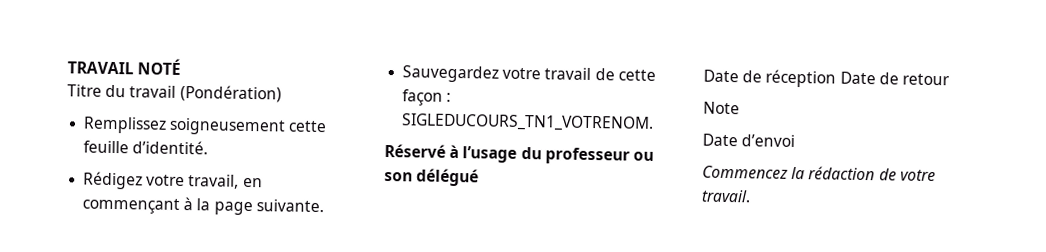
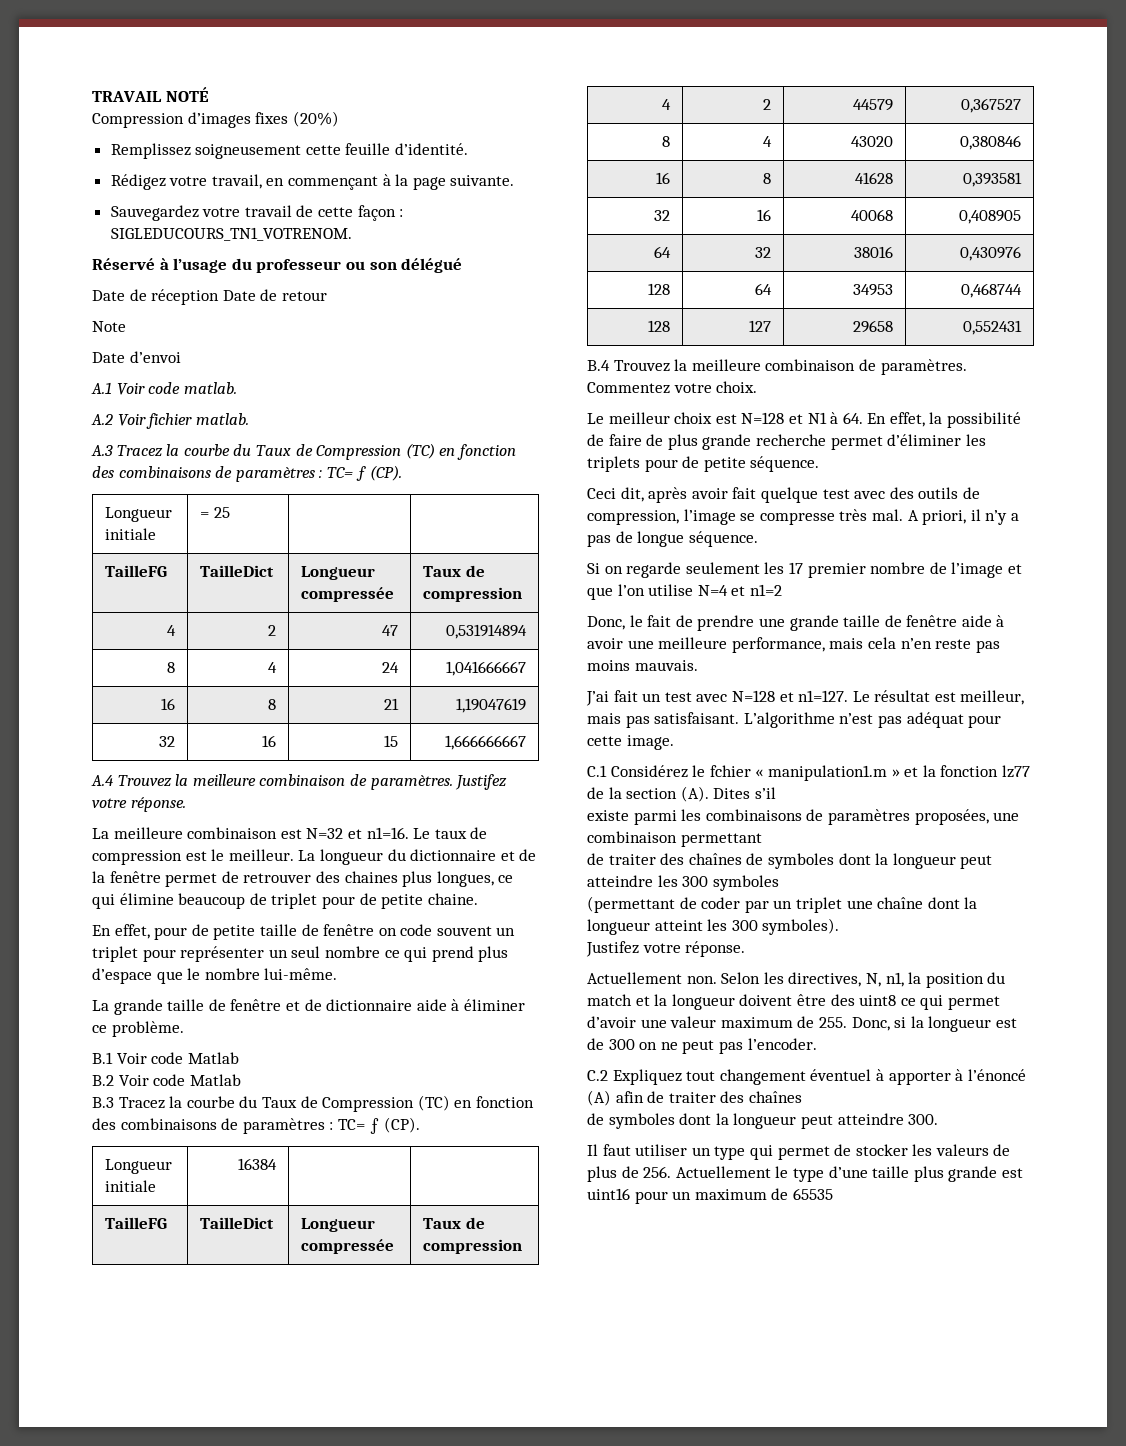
[67,84,282,103] Titre du travail (Pondération) -> [92,111,339,128] Compression d’images fixes (20%)
[702,165,936,182] [701,189,751,203] Commencez la rédaction de votre travail. -> [91,382,237,395] [91,413,249,429] [91,443,516,460] [92,465,403,482] [105,507,173,522] [105,528,157,540] [200,507,230,518] [105,565,168,577] [200,565,275,577] [301,566,376,580] [301,587,395,602] [423,565,485,577] [423,587,523,602] [166,625,176,636] [267,625,276,636] [381,625,398,636] [445,624,527,639] [166,662,175,673] [267,662,277,673] [381,662,399,673] [445,661,526,676] [160,698,175,710] [267,699,276,710] [383,698,399,710] [455,698,526,713] [158,736,175,747] [261,735,276,747] [383,735,398,747] [444,735,526,750] [91,774,508,790] [92,797,186,812] [92,827,488,839] [92,849,537,865] [92,871,514,887] [92,893,478,909] [92,924,516,940] [92,946,509,962] [92,968,338,984] [92,999,525,1015] [92,1021,184,1037] [92,1052,239,1064] [92,1074,241,1086] [92,1095,534,1112] [92,1117,421,1134] [105,1159,173,1174] [105,1180,157,1192] [237,1158,277,1170] [105,1217,168,1229] [200,1217,275,1229] [301,1218,376,1232] [301,1239,395,1254] [423,1217,485,1229] [423,1239,523,1254] [661,99,671,110] [762,99,771,110] [852,99,893,111] [960,98,1021,113] [661,136,670,147] [762,136,772,147] [850,136,893,147] [959,135,1021,150] [655,172,670,184] [762,173,771,184] [854,172,893,184] [962,172,1022,187] [653,210,670,221] [756,209,771,221] [850,209,893,221] [958,210,1021,224] [653,246,671,258] [754,247,771,258] [853,246,893,258] [959,246,1021,261] [647,283,670,295] [754,283,772,295] [852,284,893,296] [960,283,1022,298] [647,320,670,332] [748,320,771,332] [852,320,893,333] [962,320,1022,335] [587,359,967,375] [587,381,758,394] [587,412,1022,428] [587,434,986,450] [587,456,820,472] [587,487,980,503] [587,509,1019,525] [587,531,758,547] [587,562,1022,578] [587,584,782,600] [587,615,1005,631] [587,637,1000,653] [587,660,698,671] [586,690,1025,706] [587,712,1002,728] [587,735,674,750] [587,765,1030,781] [587,786,776,802] [587,809,1020,825] [587,831,762,847] [587,853,993,869] [587,875,779,891] [587,896,978,913] [587,918,840,935] [586,941,746,957] [587,972,1006,988] [587,994,1000,1010] [587,1016,1017,1032] [587,1038,817,1054] [587,1069,1026,1085] [587,1090,802,1106] [587,1113,939,1129] [587,1144,1011,1160] [587,1166,1023,1182] [587,1188,833,1204] A.1 Voir code matlab. // A.2 Voir fichier matlab. // A.3 Tracez la courbe du Taux de Compression (TC) en fonction des combinaisons de paramètres : TC= ƒ (CP). // Longueur initiale | = 25 | | // TailleFG | TailleDict | Longueur compressée | Taux de compression // 4 | 2 | 47 | 0,531914894 // 8 | 4 | 24 | 1,041666667 // 16 | 8 | 21 | 1,19047619 // 32 | 16 | 15 | 1,666666667 // A.4 Trouvez la meilleure combinaison de paramètres. Justifez votre réponse. // La meilleure combinaison est N=32 et n1=16. Le taux de compression est le meilleur. La longueur du dictionnaire et de la fenêtre permet de retrouver des chaines plus longues, ce qui élimine beaucoup de triplet pour de petite chaine. // En effet, pour de petite taille de fenêtre on code souvent un triplet pour représenter un seul nombre ce qui prend plus d’espace que le nombre lui-même. // La grande taille de fenêtre et de dictionnaire aide à éliminer ce problème. // B.1 Voir code Matlab // B.2 Voir code Matlab // B.3 Tracez la courbe du Taux de Compression (TC) en fonction des combinaisons de paramètres : TC= ƒ (CP). // Longueur initiale | 16384 | | // TailleFG | TailleDict | Longueur compressée | Taux de compression // 4 | 2 | 44579 | 0,367527 // 8 | 4 | 43020 | 0,380846 // 16 | 8 | 41628 | 0,393581 // 32 | 16 | 40068 | 0,408905 // 64 | 32 | 38016 | 0,430976 // 128 | 64 | 34953 | 0,468744 // 128 | 127 | 29658 | 0,552431 // B.4 Trouvez la meilleure combinaison de paramètres. Commentez votre choix. // Le meilleur choix est N=128 et N1 à 64. En effet, la possibilité de faire de plus grande recherche permet d’éliminer les triplets pour de petite séquence. // Ceci dit, après avoir fait quelque test avec des outils de compression, l’image se compresse très mal. A priori, il n’y a pas de longue séquence. // Si on regarde seulement les 17 premier nombre de l’image et que l’on utilise N=4 et n1=2 // Donc, le fait de prendre une grande taille de fenêtre aide à avoir une meilleure performance, mais cela n’en reste pas moins mauvais. // J’ai fait un test avec N=128 et n1=127. Le résultat est meilleur, mais pas satisfaisant. L’algorithme n’est pas adéquat pour cette image. // C.1 Considérez le fchier « manipulation1.m » et la fonction lz77 de la section (A). Dites s’il // existe parmi les combinaisons de paramètres proposées, une combinaison permettant // de traiter des chaînes de symboles dont la longueur peut atteindre les 300 symboles // (permettant de coder par un triplet une chaîne dont la longueur atteint les 300 symboles). // Justifez votre réponse. // Actuellement non. Selon les directives, N, n1, la position du match et la longueur doivent être des uint8 ce qui permet d’avoir une valeur maximum de 255. Donc, si la longueur est de 300 on ne peut pas l’encoder. // C.2 Expliquez tout changement éventuel à apporter à l’énoncé (A) afin de traiter des chaînes // de symboles dont la longueur peut atteindre 300. // Il faut utiliser un type qui permet de stocker les valeurs de plus de 256. Actuellement le type d’une taille plus grande est uint16 pour un maximum de 65535

